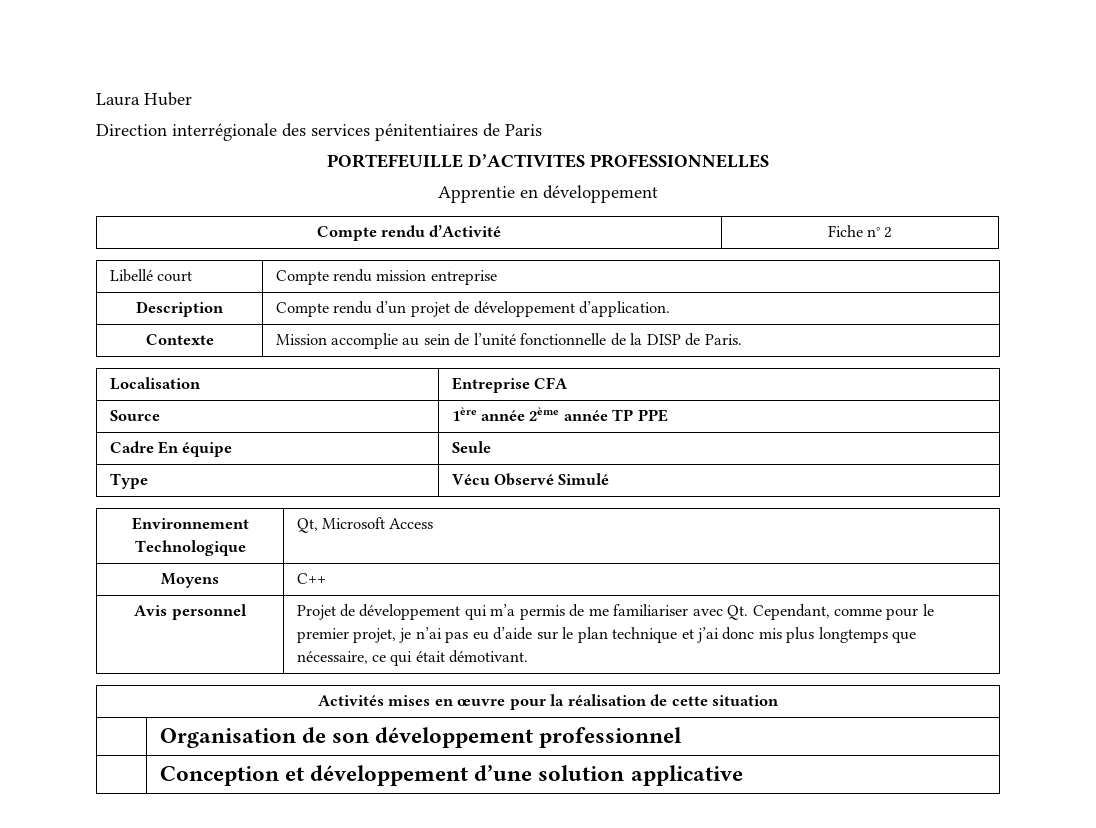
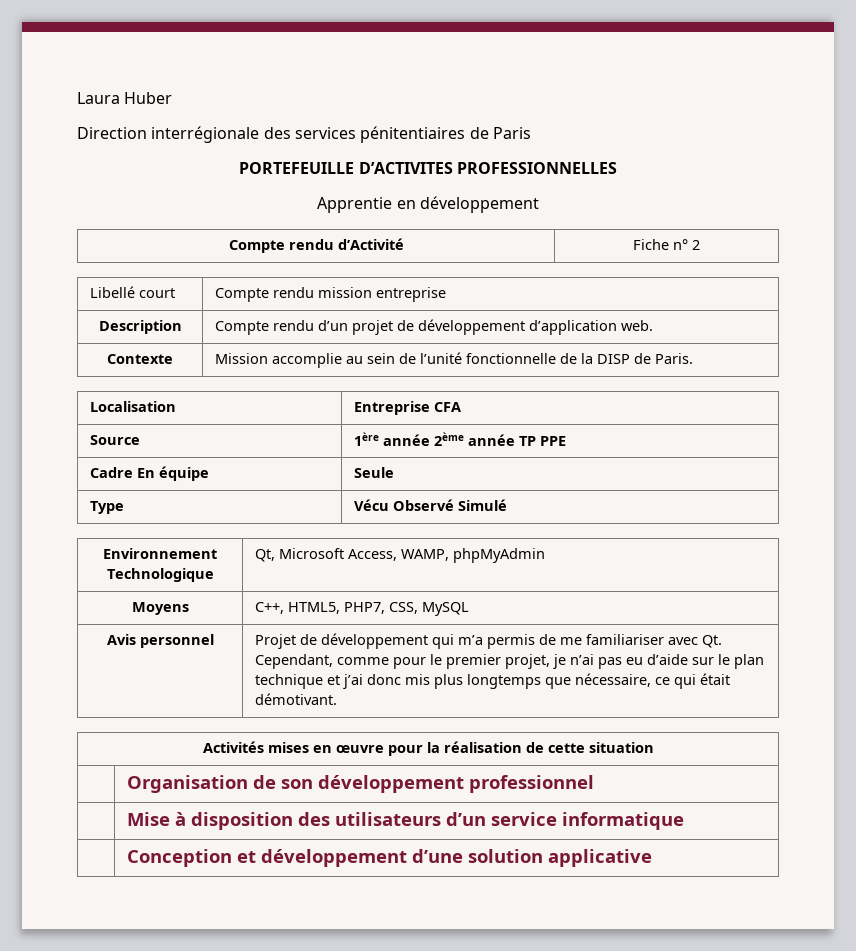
[579,301,671,317] d’application. -> [528,320,653,335] d’application web.
[389,518,434,529] [161,573,219,588] [296,573,326,584] Access // Moyens | C++ -> [347,548,545,563] [131,602,189,615] [254,602,469,616] Access, WAMP, phpMyAdmin // Moyens | C++, HTML5, PHP7, CSS, MySQL
(683, 737) none -> [126,812,684,830] // | Mise à disposition des utilisateurs d’un service informatique

